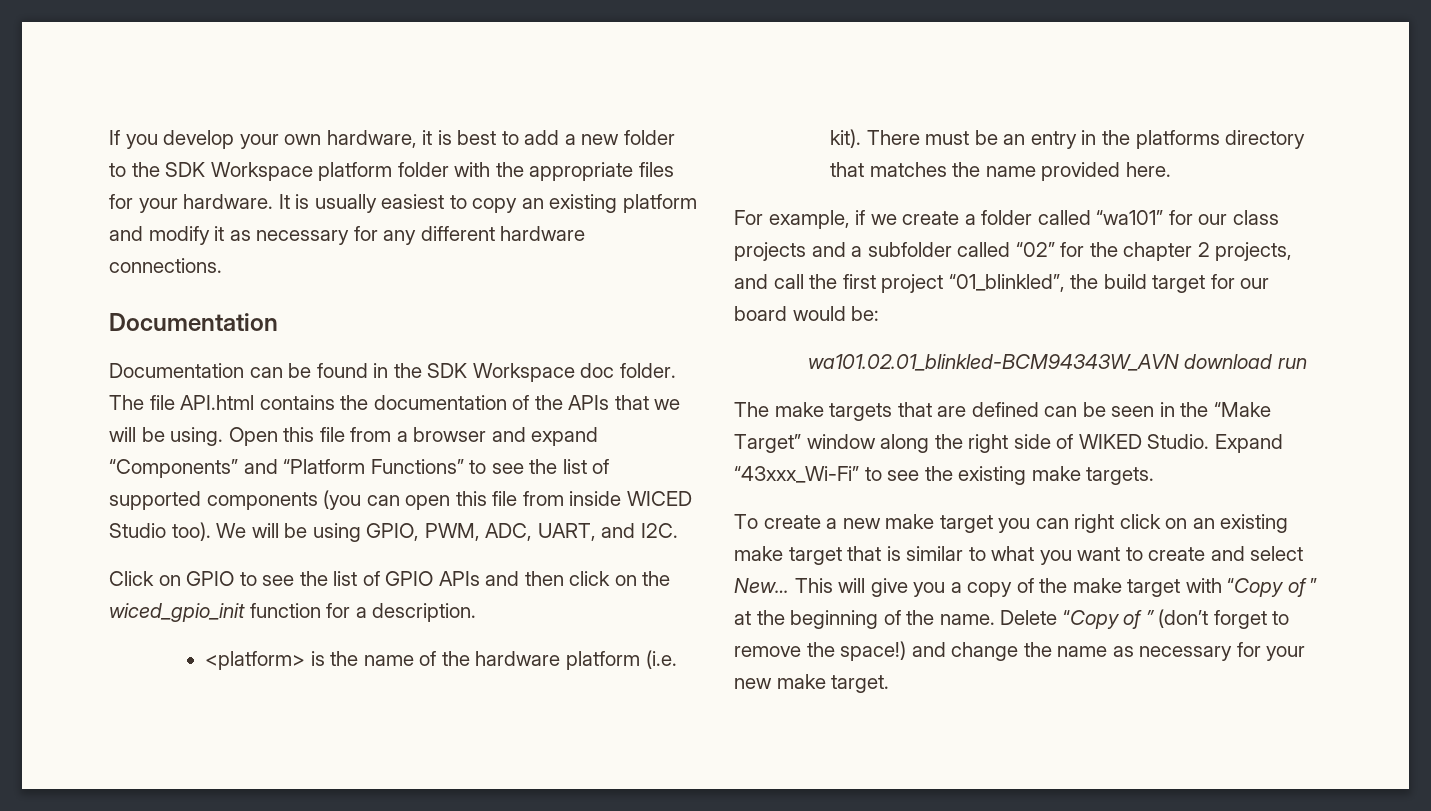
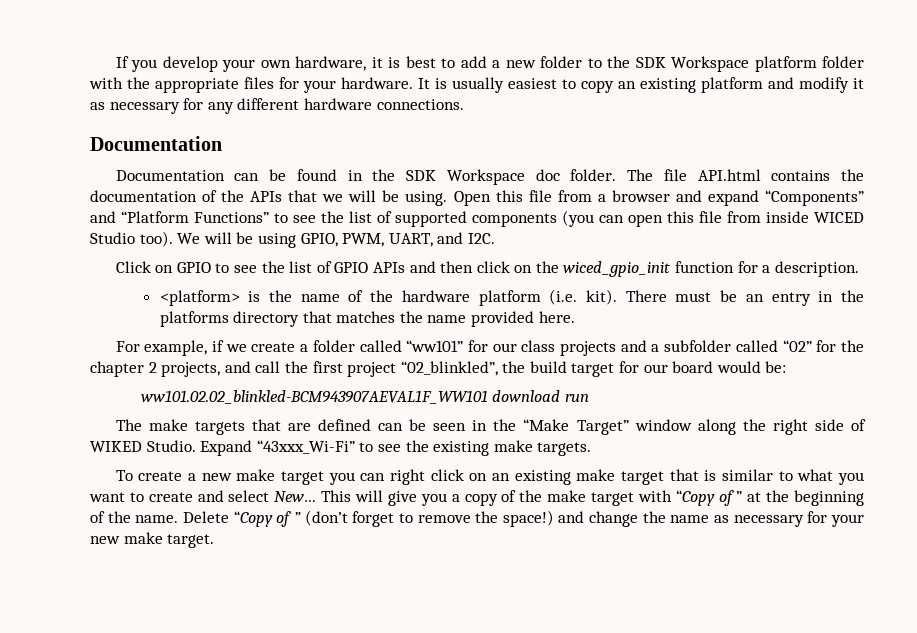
[485,523,533,541] ADC, -> (385, 240) none
[1096,210,1164,225] “wa101” -> [406,340,464,352] “ww101”
[948,274,1065,292] “01_blinkled”, -> [400,361,498,376] “02_blinkled”,
[807,354,1179,371] wa101.02.01_blinkled-BCM94343W_AVN -> [140,390,488,404] ww101.02.02_blinkled-BCM943907AEVAL1F_WW101

